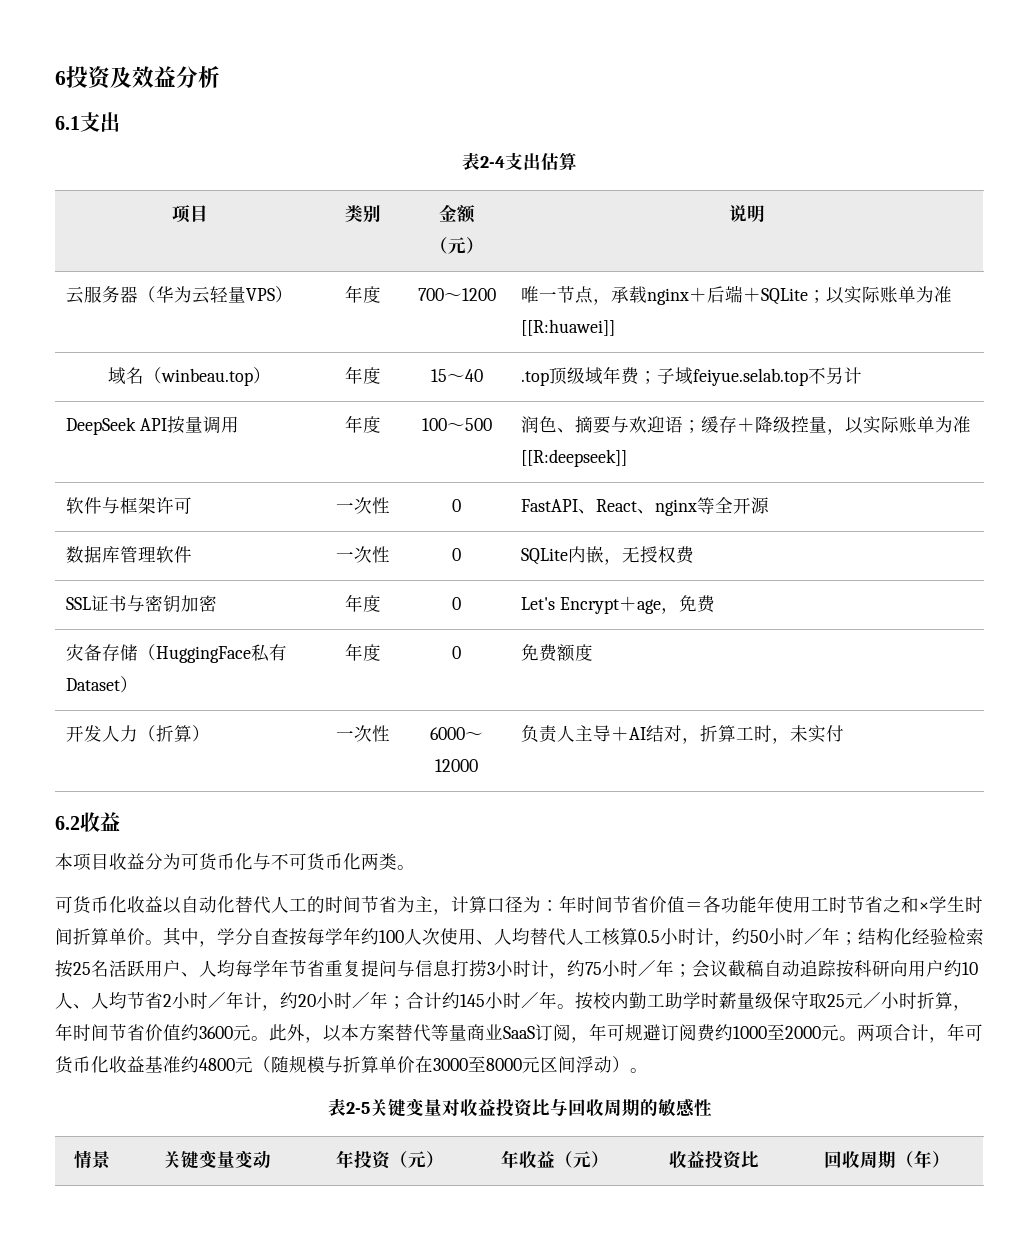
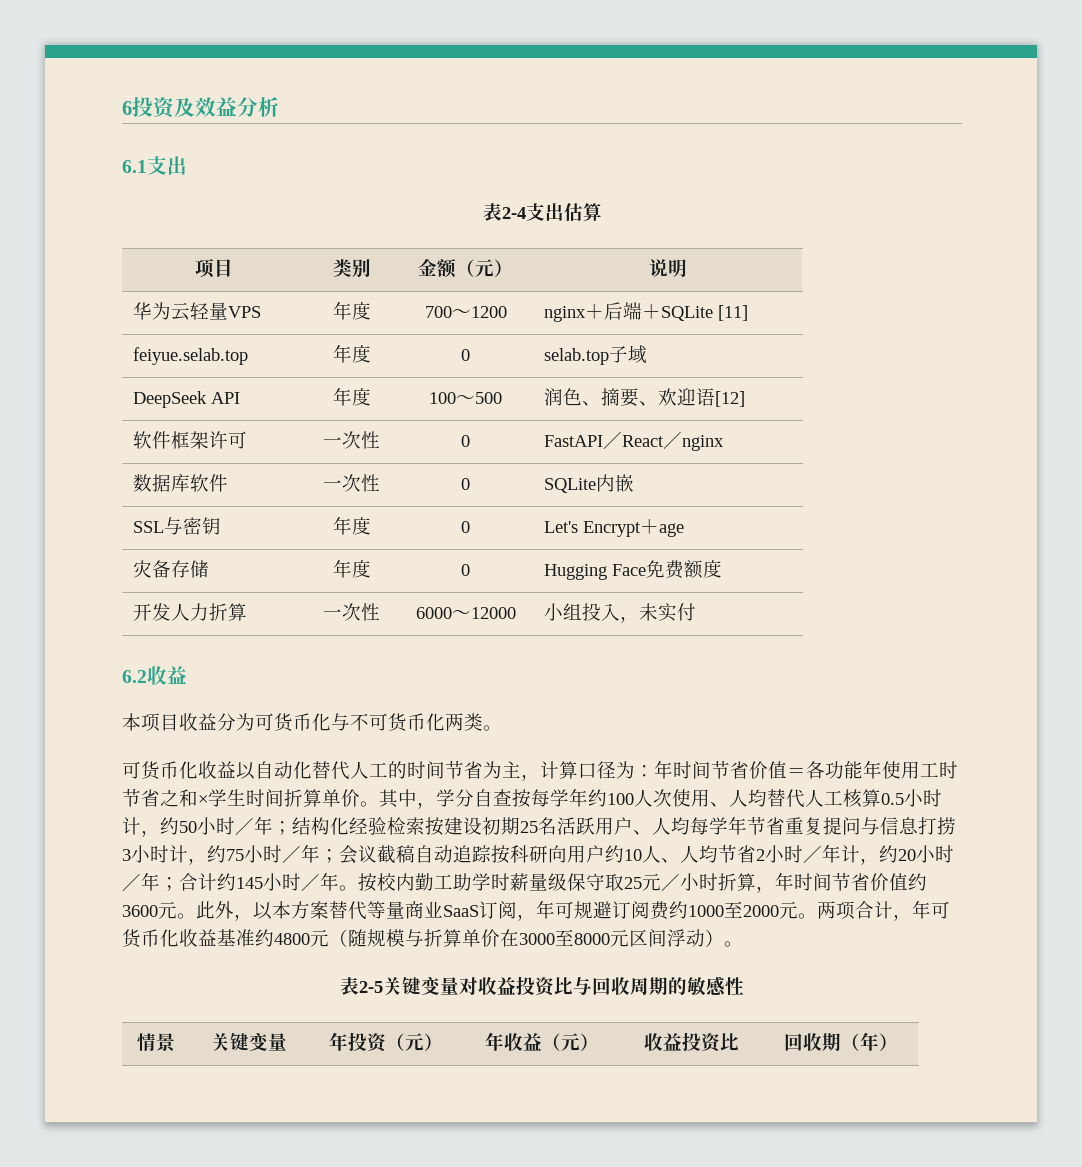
[66,286,157,304] 云服务器（ -> (687, 268) none
[275,286,294,303] ） -> (261, 312) none
[521,286,648,305] 唯一节点，承载 -> (507, 312) none
[808,286,953,304] [521,319,616,336] [108,367,271,386] [345,366,381,384] [430,369,483,382] [521,366,658,386] ；以实际账单为准[[R:huawei]] // 域名（winbeau.top） | 年度 | 15～40 | .top顶级域年费； -> [717,305,748,321] [132,347,248,365] [332,344,371,363] [461,349,470,361] [543,348,609,365] [11] // feiyue.selab.top | 年度 | 0 | selab.top
[693,367,863,386] feiyue.selab.top不另计 -> (647, 354) none
[166,416,239,434] 按量调用 -> (240, 398) none
[611,416,972,435] [521,449,628,467] [66,497,121,514] 与欢迎语；缓存＋降级控量，以实际账单为准[[R:deepseek]] // 软件与 -> [638,388,745,407] [132,431,171,449] 、欢迎语[12] // 软件
[578,497,770,516] 、React、nginx等全开源 -> [602,431,724,451] ／React／nginx
[120,546,157,563] 管理 -> (190, 483) none
[604,546,695,565] ，无授权费 -> (634, 483) none
[91,595,128,612] 证书 -> (164, 527) none
[181,595,218,612] 加密 -> (221, 526) none
[660,595,715,614] ，免费 -> (684, 530) none
[138,644,288,663] [66,676,139,693] [345,643,381,661] [452,646,461,659] （HuggingFace私有Dataset） | 年度 | 0 | -> [332,559,371,578] [461,564,470,576] [543,564,646,580] | 年度 | 0 | Hugging Face
[138,725,211,742] （折算） -> [208,603,247,621] 折算
[521,725,773,744] 负责人主导＋AI结对，折算工时 -> [543,603,620,621] 小组投入
(73, 969) none -> [444,817,520,835] 建设初期
[235,1150,271,1168] 变动 -> (287, 1042) none
[860,1151,878,1168] 周 -> (822, 1042) none

